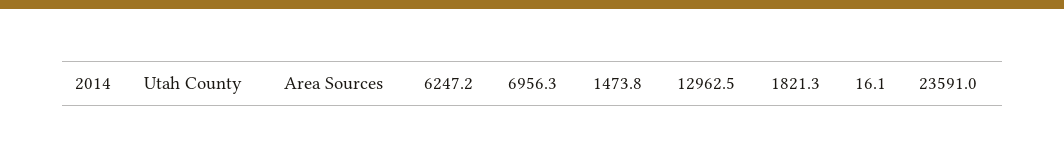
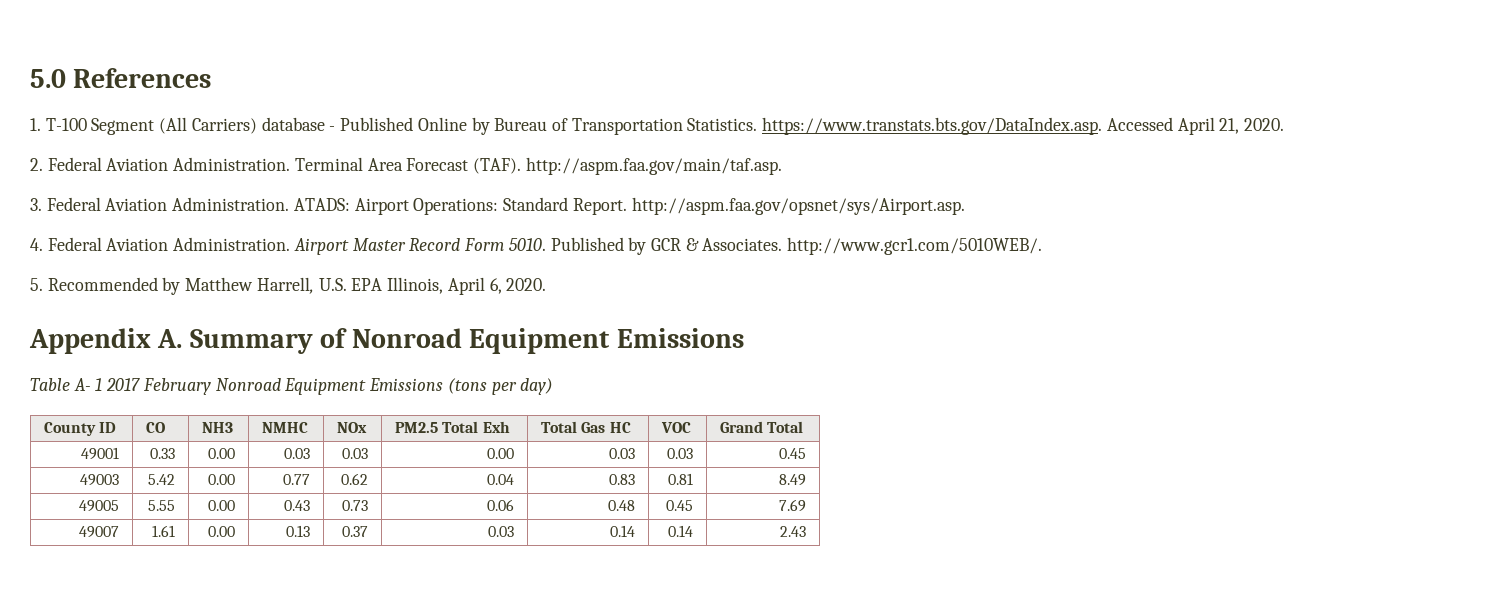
[75,78,112,90] [144,76,243,94] [284,77,384,90] [424,77,474,90] [508,77,558,89] [593,77,643,89] [677,77,736,90] [771,78,821,90] [855,78,887,89] [919,77,978,90] 2014 | Utah County | Area Sources | 6247.2 | 6956.3 | 1473.8 | 12962.5 | 1821.3 | 16.1 | 23591.0 -> [30,68,212,88] [30,117,1285,135] [30,157,782,175] [30,197,965,215] [30,237,1043,255] [30,277,547,295] [29,328,744,354] [30,378,554,395] [43,422,117,436] [145,422,165,433] [201,422,233,433] [261,422,308,433] [336,422,367,433] [394,421,510,433] [540,421,631,433] [660,422,691,433] [719,421,804,433] [81,447,120,460] [150,448,176,459] [208,448,236,459] [284,448,311,459] [342,448,369,459] [487,448,515,459] [609,448,636,459] [667,448,694,459] [779,448,807,459] [80,474,120,486] [148,474,176,485] [208,474,236,485] [283,474,311,485] [341,473,369,485] [487,474,515,485] [609,474,636,485] [668,473,694,485] [779,474,807,486] [79,500,120,512] [148,500,176,511] [208,500,236,511] [284,500,311,511] [342,500,369,511] [487,499,515,511] [608,500,636,511] [666,500,694,511] [779,499,807,512] [79,526,120,538] [152,525,176,537] [208,526,236,537] [286,525,311,537] [342,526,369,537] [488,526,515,537] [610,525,636,537] [668,525,694,537] [780,526,807,537] 5.0 References // 1. T-100 Segment (All Carriers) database - Published Online by Bureau of Transportation Statistics. https://www.transtats.bts.gov/DataIndex.asp. Accessed April 21, 2020. // 2. Federal Aviation Administration. Terminal Area Forecast (TAF). http://aspm.faa.gov/main/taf.asp. // 3. Federal Aviation Administration. ATADS: Airport Operations: Standard Report. http://aspm.faa.gov/opsnet/sys/Airport.asp. // 4. Federal Aviation Administration. Airport Master Record Form 5010. Published by GCR & Associates. http://www.gcr1.com/5010WEB/. // 5. Recommended by Matthew Harrell, U.S. EPA Illinois, April 6, 2020. // Appendix A. Summary of Nonroad Equipment Emissions // Table A- 1 2017 February Nonroad Equipment Emissions (tons per day) // County ID | CO | NH3 | NMHC | NOx | PM2.5 Total Exh | Total Gas HC | VOC | Grand Total // 49001 | 0.33 | 0.00 | 0.03 | 0.03 | 0.00 | 0.03 | 0.03 | 0.45 // 49003 | 5.42 | 0.00 | 0.77 | 0.62 | 0.04 | 0.83 | 0.81 | 8.49 // 49005 | 5.55 | 0.00 | 0.43 | 0.73 | 0.06 | 0.48 | 0.45 | 7.69 // 49007 | 1.61 | 0.00 | 0.13 | 0.37 | 0.03 | 0.14 | 0.14 | 2.43

